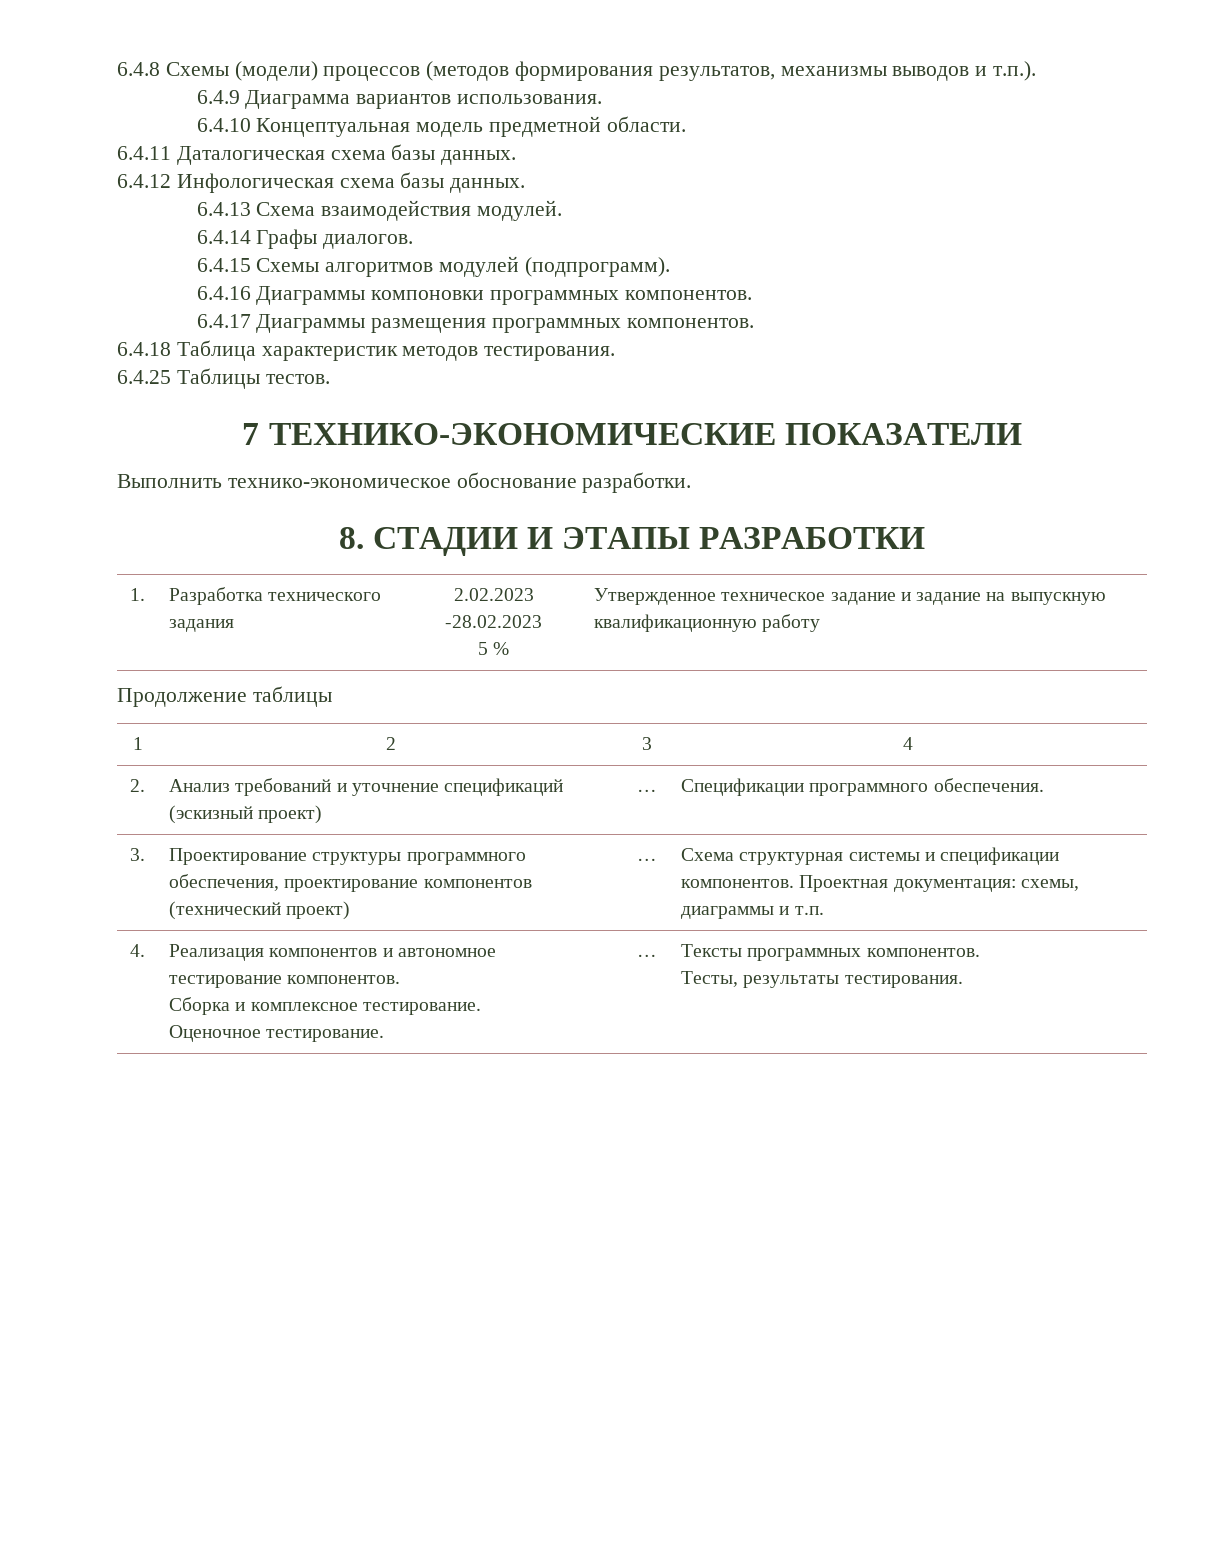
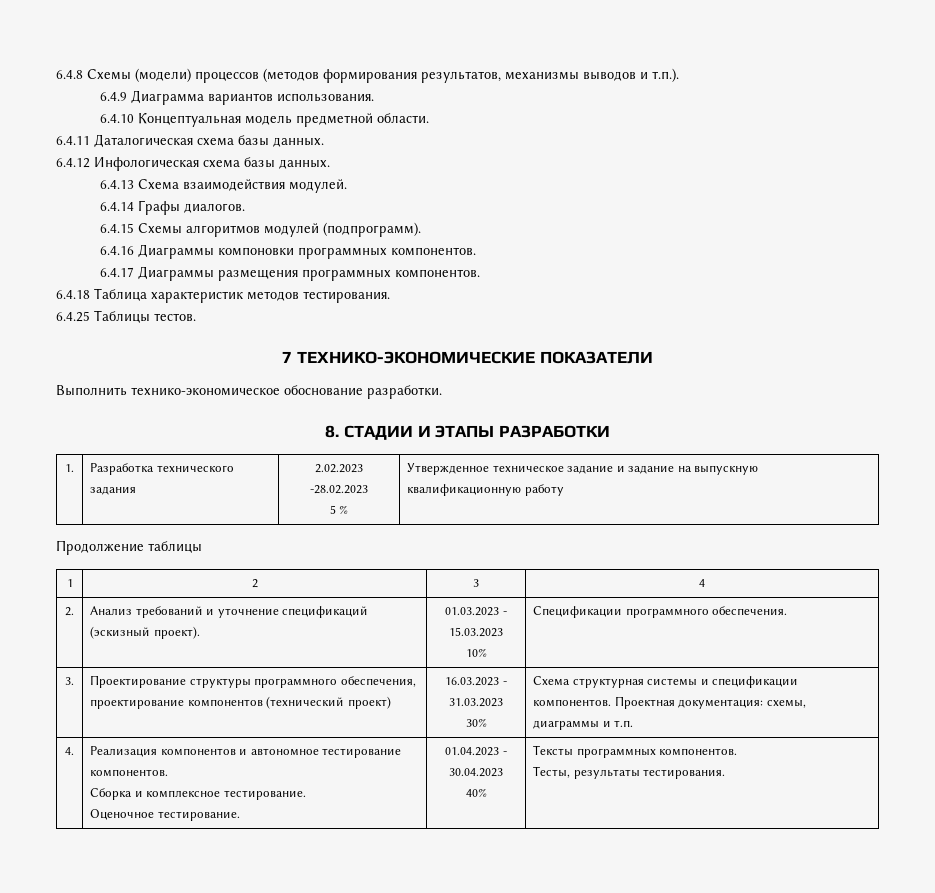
[258,805,323,824] [636,789,657,792] проект) | … -> [153,626,200,639] [445,607,507,616] [449,627,503,637] [465,648,487,657] проект). | 01.03.2023 - 15.03.2023 // 10%
[636,858,657,861] … -> [445,677,507,686] [449,698,503,707] [465,718,487,727] 16.03.2023 - 31.03.2023 // 30%
[636,954,657,957] … -> [445,747,507,756] [449,768,503,777] [465,788,487,797] 01.04.2023 - 30.04.2023 // 40%

